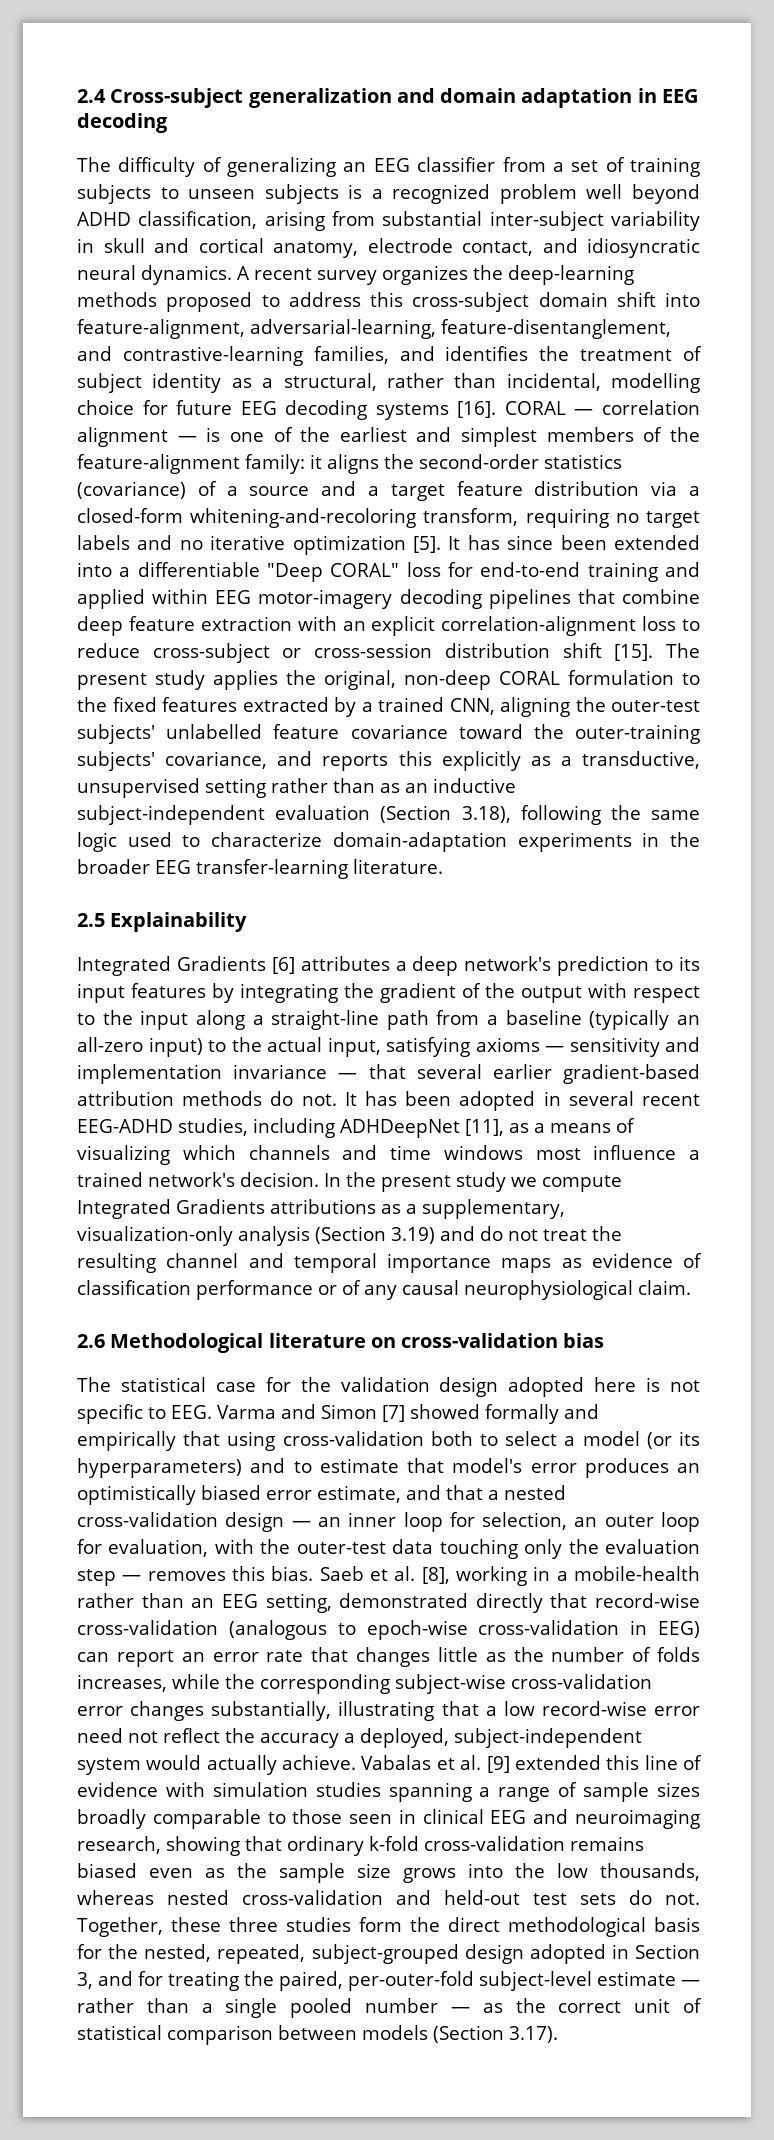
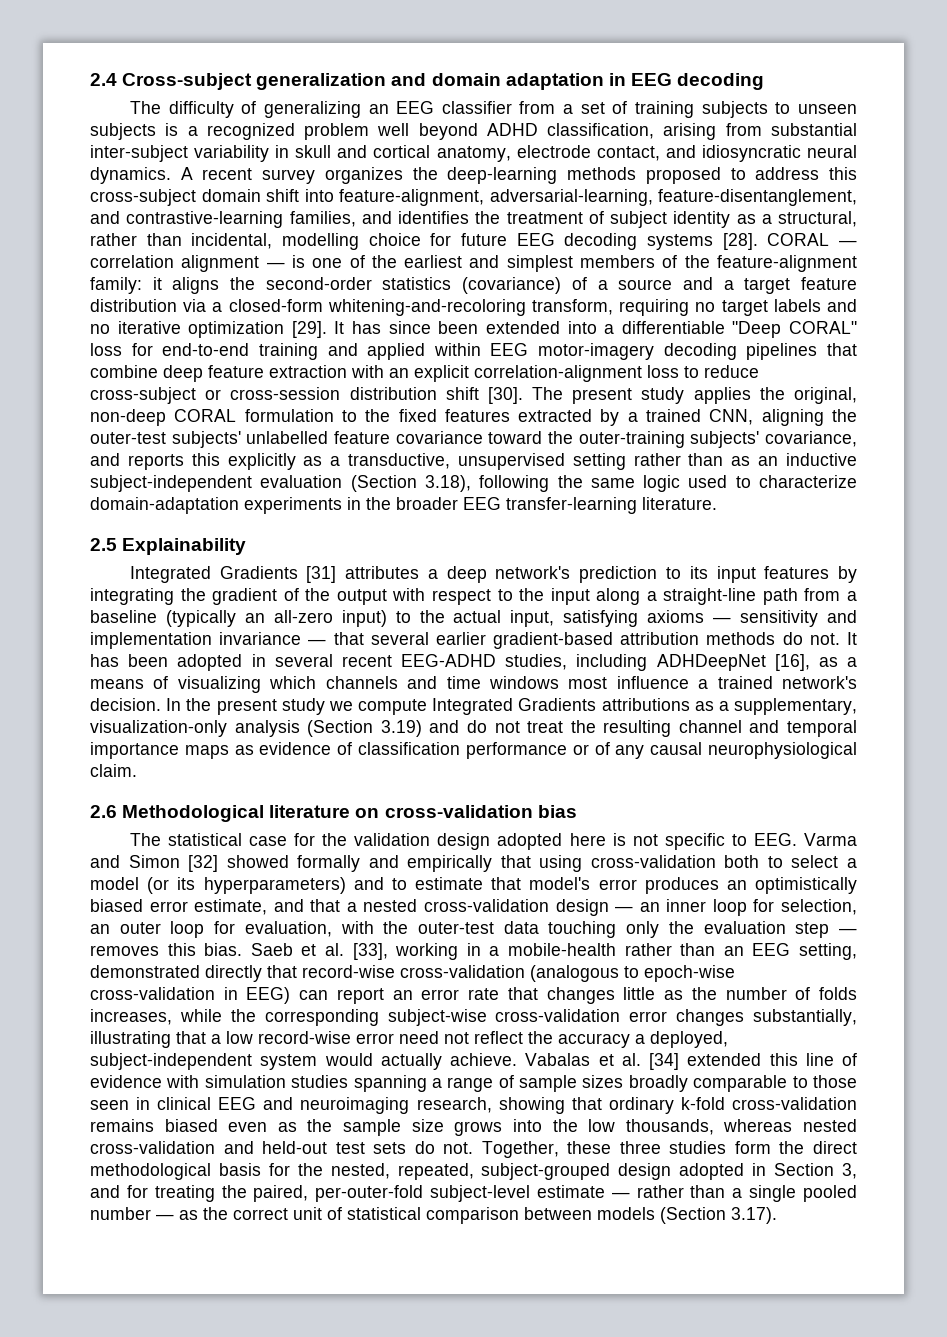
[457,401,497,418] [16]. -> [722,233,758,250] [28].
[413,536,441,553] [5]. -> [291,321,327,338] [29].
[614,644,654,661] [15]. -> [487,387,523,404] [30].
[271,957,295,974] [6] -> [306,566,337,583] [31]
[465,1119,504,1136] [11], -> [774,654,810,671] [16],
[382,1405,405,1422] [7] -> [188,855,219,872] [32]
[421,1567,450,1584] [8], -> [352,943,388,960] [33],
[486,1756,510,1773] [9] -> [649,1053,679,1070] [34]

